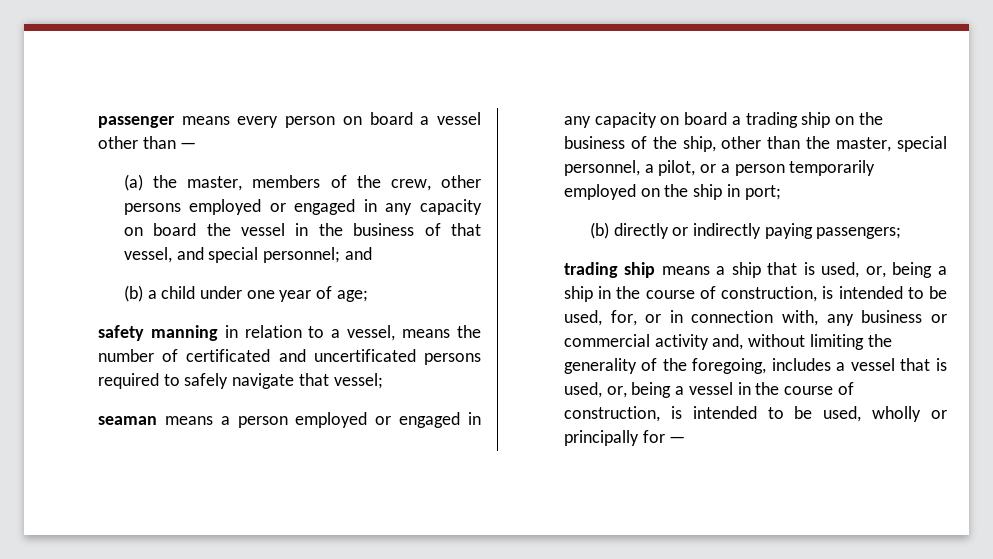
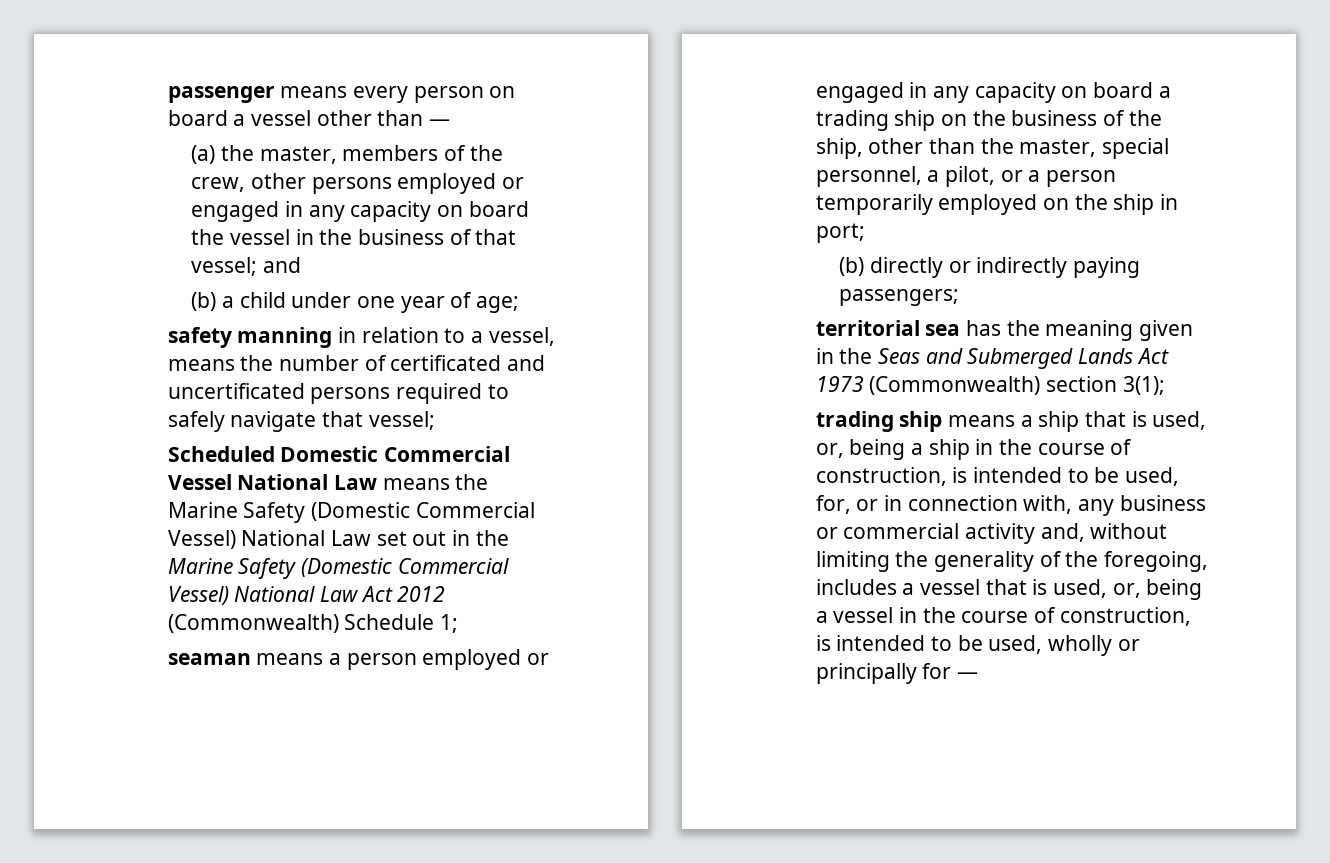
[123,247,341,263] vessel, and special personnel; -> [191,257,258,276] vessel;
(383, 381) none -> [167,446,510,462] [167,474,489,490] [167,502,535,523] [167,530,509,549] [167,558,509,579] [167,586,446,605] [167,614,458,633] // Scheduled Domestic Commercial Vessel National Law means the Marine Safety (Domestic Commercial Vessel) National Law set out in the Marine Safety (Domestic Commercial Vessel) National Law Act 2012 (Commonwealth) Schedule 1;
(902, 233) none -> [815,320,1193,341] [815,348,1169,369] [815,376,1165,395] // territorial sea has the meaning given in the Seas and Submerged Lands Act 1973 (Commonwealth) section 3(1);

